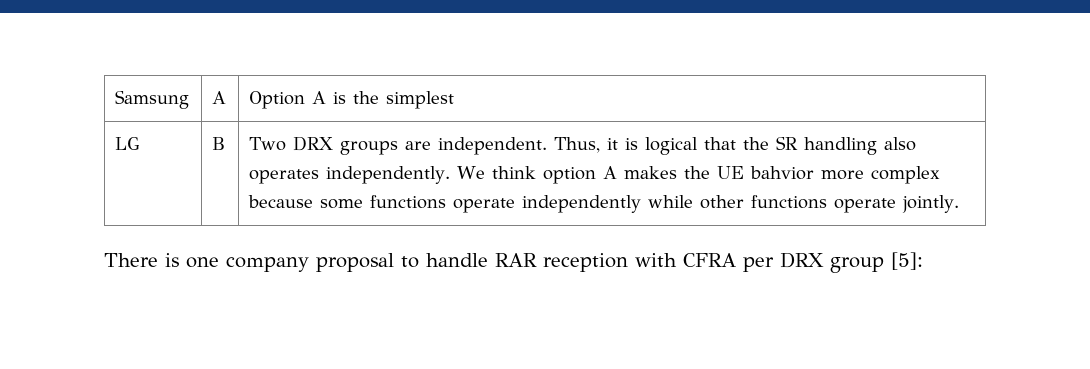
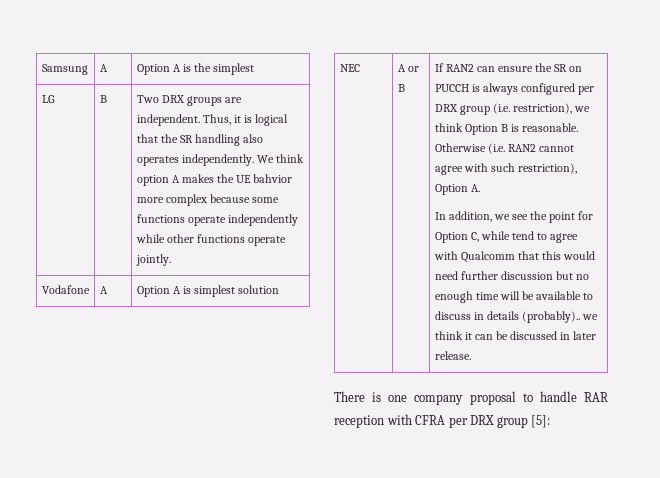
(960, 204) none -> [41,285,90,294] [99,286,108,294] [136,285,279,297] [339,64,360,72] [397,64,419,72] [397,84,405,92] [434,63,583,72] [434,83,594,95] [434,103,590,115] [434,123,578,135] [434,143,574,154] [434,163,577,175] [434,184,480,195] [434,211,594,223] [434,231,579,243] [433,251,595,263] [434,271,589,280] [434,291,594,303] [434,311,598,323] [434,331,597,340] [434,351,471,360] // Vodafone | A | Option A is simplest solution // NEC | A or B | If RAN2 can ensure the SR on PUCCH is always configured per DRX group (i.e. restriction), we think Option B is reasonable. Otherwise (i.e. RAN2 cannot agree with such restriction), Option A. // In addition, we see the point for Option C, while tend to agree with Qualcomm that this would need further discussion but no enough time will be available to discuss in details (probably).. we think it can be discussed in later release.

